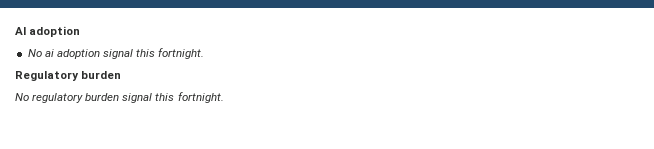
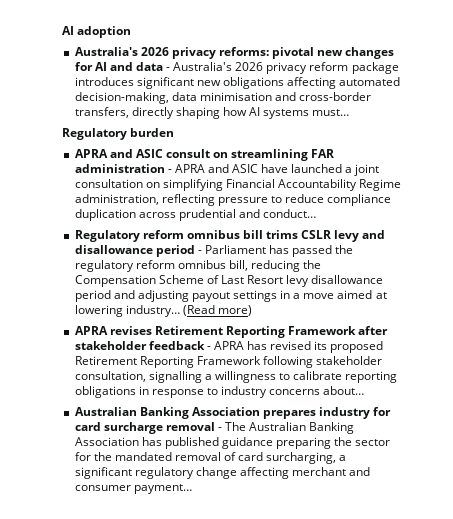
[27,48,205,59] [15,71,122,81] [15,92,224,103] No ai adoption signal this fortnight. // Regulatory burden // No regulatory burden signal this fortnight. -> [74,47,395,59] [74,62,399,74] [74,77,401,89] [74,92,372,104] [74,107,350,119] [62,128,175,140] [74,149,335,161] [74,164,380,176] [74,179,402,191] [74,194,392,206] [74,209,317,221] [74,230,386,242] [74,245,354,257] [74,260,322,272] [74,275,384,287] [74,290,387,302] [74,305,252,317] [74,326,389,338] [74,341,384,353] [74,356,383,368] [74,371,398,383] [74,386,365,398] [74,407,392,419] [74,422,355,434] [74,437,391,449] [74,452,347,464] [74,467,371,479] [74,484,192,494] Australia's 2026 privacy reforms: pivotal new changes for AI and data - Australia's 2026 privacy reform package introduces significant new obligations affecting automated decision-making, data minimisation and cross-border transfers, directly shaping how AI systems must… // Regulatory burden // APRA and ASIC consult on streamlining FAR administration - APRA and ASIC have launched a joint consultation on simplifying Financial Accountability Regime administration, reflecting pressure to reduce compliance duplication across prudential and conduct… // Regulatory reform omnibus bill trims CSLR levy and disallowance period - Parliament has passed the regulatory reform omnibus bill, reducing the Compensation Scheme of Last Resort levy disallowance period and adjusting payout settings in a move aimed at lowering industry… (Read more) // APRA revises Retirement Reporting Framework after stakeholder feedback - APRA has revised its proposed Retirement Reporting Framework following stakeholder consultation, signalling a willingness to calibrate reporting obligations in response to industry concerns about… // Australian Banking Association prepares industry for card surcharge removal - The Australian Banking Association has published guidance preparing the sector for the mandated removal of card surcharging, a significant regulatory change affecting merchant and consumer payment…

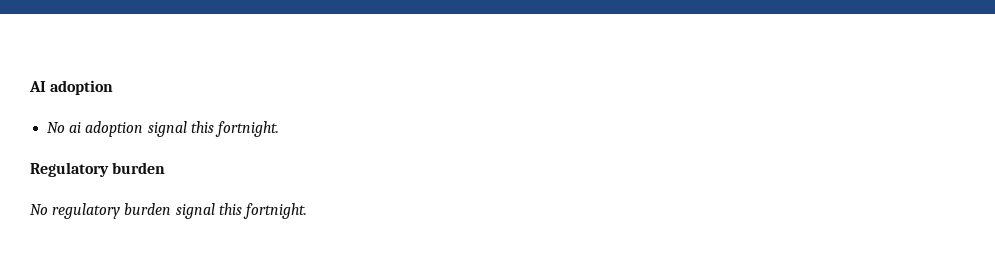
[74,47,395,59] [74,62,399,74] [74,77,401,89] [74,92,372,104] [74,107,350,119] [62,128,175,140] [74,149,335,161] [74,164,380,176] [74,179,402,191] [74,194,392,206] [74,209,317,221] [74,230,386,242] [74,245,354,257] [74,260,322,272] [74,275,384,287] [74,290,387,302] [74,305,252,317] [74,326,389,338] [74,341,384,353] [74,356,383,368] [74,371,398,383] [74,386,365,398] [74,407,392,419] [74,422,355,434] [74,437,391,449] [74,452,347,464] [74,467,371,479] [74,484,192,494] Australia's 2026 privacy reforms: pivotal new changes for AI and data - Australia's 2026 privacy reform package introduces significant new obligations affecting automated decision-making, data minimisation and cross-border transfers, directly shaping how AI systems must… // Regulatory burden // APRA and ASIC consult on streamlining FAR administration - APRA and ASIC have launched a joint consultation on simplifying Financial Accountability Regime administration, reflecting pressure to reduce compliance duplication across prudential and conduct… // Regulatory reform omnibus bill trims CSLR levy and disallowance period - Parliament has passed the regulatory reform omnibus bill, reducing the Compensation Scheme of Last Resort levy disallowance period and adjusting payout settings in a move aimed at lowering industry… (Read more) // APRA revises Retirement Reporting Framework after stakeholder feedback - APRA has revised its proposed Retirement Reporting Framework following stakeholder consultation, signalling a willingness to calibrate reporting obligations in response to industry concerns about… // Australian Banking Association prepares industry for card surcharge removal - The Australian Banking Association has published guidance preparing the sector for the mandated removal of card surcharging, a significant regulatory change affecting merchant and consumer payment… -> [47,121,279,137] [30,162,166,177] [30,203,307,219] No ai adoption signal this fortnight. // Regulatory burden // No regulatory burden signal this fortnight.

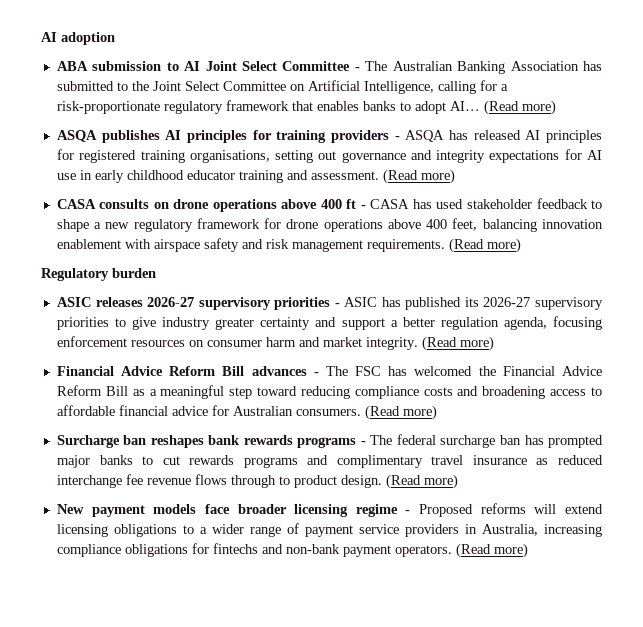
[47,121,279,137] [30,162,166,177] [30,203,307,219] No ai adoption signal this fortnight. // Regulatory burden // No regulatory burden signal this fortnight. -> [56,61,602,74] [56,80,508,94] [56,100,556,115] [56,130,603,143] [56,149,602,163] [56,169,455,184] [56,198,602,212] [56,218,603,232] [56,238,521,253] [41,268,156,281] [56,297,603,310] [56,316,602,330] [56,336,494,351] [56,366,603,376] [56,385,603,399] [56,405,437,420] [56,434,603,448] [56,455,603,468] [56,474,458,489] [56,503,603,517] [56,523,602,537] [56,543,528,558] ABA submission to AI Joint Select Committee - The Australian Banking Association has submitted to the Joint Select Committee on Artificial Intelligence, calling for a risk-proportionate regulatory framework that enables banks to adopt AI… (Read more) // ASQA publishes AI principles for training providers - ASQA has released AI principles for registered training organisations, setting out governance and integrity expectations for AI use in early childhood educator training and assessment. (Read more) // CASA consults on drone operations above 400 ft - CASA has used stakeholder feedback to shape a new regulatory framework for drone operations above 400 feet, balancing innovation enablement with airspace safety and risk management requirements. (Read more) // Regulatory burden // ASIC releases 2026-27 supervisory priorities - ASIC has published its 2026-27 supervisory priorities to give industry greater certainty and support a better regulation agenda, focusing enforcement resources on consumer harm and market integrity. (Read more) // Financial Advice Reform Bill advances - The FSC has welcomed the Financial Advice Reform Bill as a meaningful step toward reducing compliance costs and broadening access to affordable financial advice for Australian consumers. (Read more) // Surcharge ban reshapes bank rewards programs - The federal surcharge ban has prompted major banks to cut rewards programs and complimentary travel insurance as reduced interchange fee revenue flows through to product design. (Read more) // New payment models face broader licensing regime - Proposed reforms will extend licensing obligations to a wider range of payment service providers in Australia, increasing compliance obligations for fintechs and non-bank payment operators. (Read more)

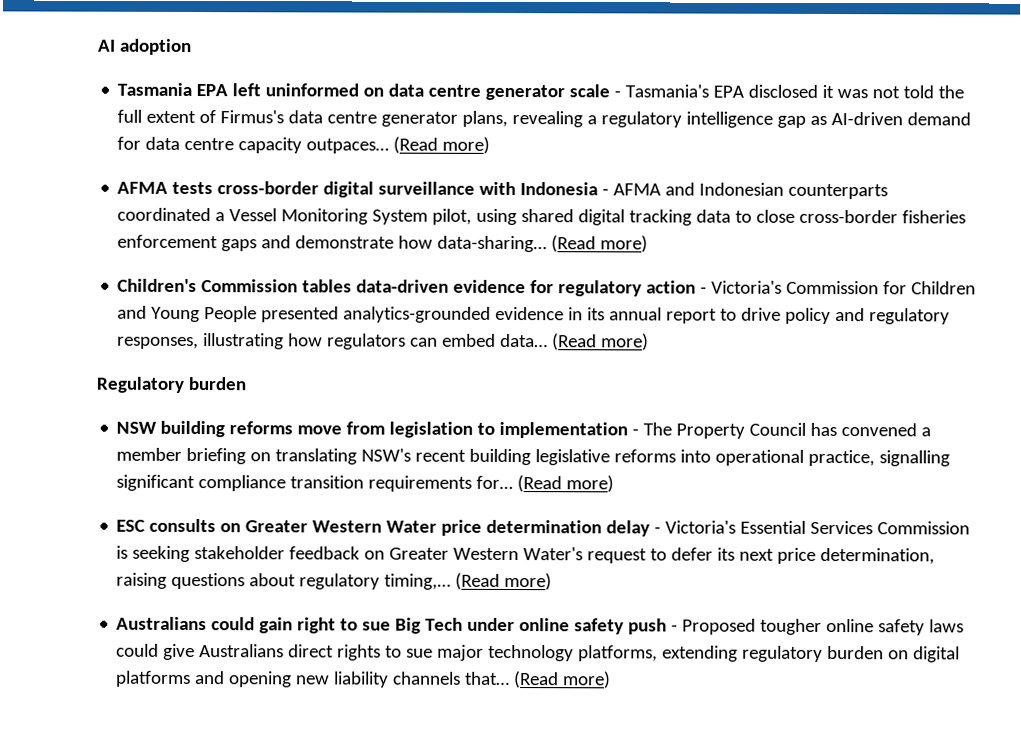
[56,61,602,74] [56,80,508,94] [56,100,556,115] [56,130,603,143] [56,149,602,163] [56,169,455,184] [56,198,602,212] [56,218,603,232] [56,238,521,253] [41,268,156,281] [56,297,603,310] [56,316,602,330] [56,336,494,351] [56,366,603,376] [56,385,603,399] [56,405,437,420] [56,434,603,448] [56,455,603,468] [56,474,458,489] [56,503,603,517] [56,523,602,537] [56,543,452,557] ABA submission to AI Joint Select Committee - The Australian Banking Association has submitted to the Joint Select Committee on Artificial Intelligence, calling for a risk-proportionate regulatory framework that enables banks to adopt AI… (Read more) // ASQA publishes AI principles for training providers - ASQA has released AI principles for registered training organisations, setting out governance and integrity expectations for AI use in early childhood educator training and assessment. (Read more) // CASA consults on drone operations above 400 ft - CASA has used stakeholder feedback to shape a new regulatory framework for drone operations above 400 feet, balancing innovation enablement with airspace safety and risk management requirements. (Read more) // Regulatory burden // ASIC releases 2026-27 supervisory priorities - ASIC has published its 2026-27 supervisory priorities to give industry greater certainty and support a better regulation agenda, focusing enforcement resources on consumer harm and market integrity. (Read more) // Financial Advice Reform Bill advances - The FSC has welcomed the Financial Advice Reform Bill as a meaningful step toward reducing compliance costs and broadening access to affordable financial advice for Australian consumers. (Read more) // Surcharge ban reshapes bank rewards programs - The federal surcharge ban has prompted major banks to cut rewards programs and complimentary travel insurance as reduced interchange fee revenue flows through to product design. (Read more) // New payment models face broader licensing regime - Proposed reforms will extend licensing obligations to a wider range of payment service providers in Australia, increasing compliance obligations for fintechs and non-bank payment operators. -> [117,82,965,101] [117,109,972,128] [117,136,491,154] [117,181,889,200] [117,207,967,226] [117,234,649,253] [117,278,977,297] [117,305,951,325] [117,333,650,351] [96,376,246,393] [116,420,932,439] [116,447,951,467] [116,474,615,493] [116,518,971,537] [116,545,936,565] [116,572,553,591] [116,616,965,636] [116,643,961,663] [116,670,511,688] Tasmania EPA left uninformed on data centre generator scale - Tasmania's EPA disclosed it was not told the full extent of Firmus's data centre generator plans, revealing a regulatory intelligence gap as AI-driven demand for data centre capacity outpaces… (Read more) // AFMA tests cross-border digital surveillance with Indonesia - AFMA and Indonesian counterparts coordinated a Vessel Monitoring System pilot, using shared digital tracking data to close cross-border fisheries enforcement gaps and demonstrate how data-sharing… (Read more) // Children's Commission tables data-driven evidence for regulatory action - Victoria's Commission for Children and Young People presented analytics-grounded evidence in its annual report to drive policy and regulatory responses, illustrating how regulators can embed data… (Read more) // Regulatory burden // NSW building reforms move from legislation to implementation - The Property Council has convened a member briefing on translating NSW's recent building legislative reforms into operational practice, signalling significant compliance transition requirements for… (Read more) // ESC consults on Greater Western Water price determination delay - Victoria's Essential Services Commission is seeking stakeholder feedback on Greater Western Water's request to defer its next price determination, raising questions about regulatory timing,… (Read more) // Australians could gain right to sue Big Tech under online safety push - Proposed tougher online safety laws could give Australians direct rights to sue major technology platforms, extending regulatory burden on digital platforms and opening new liability channels that…

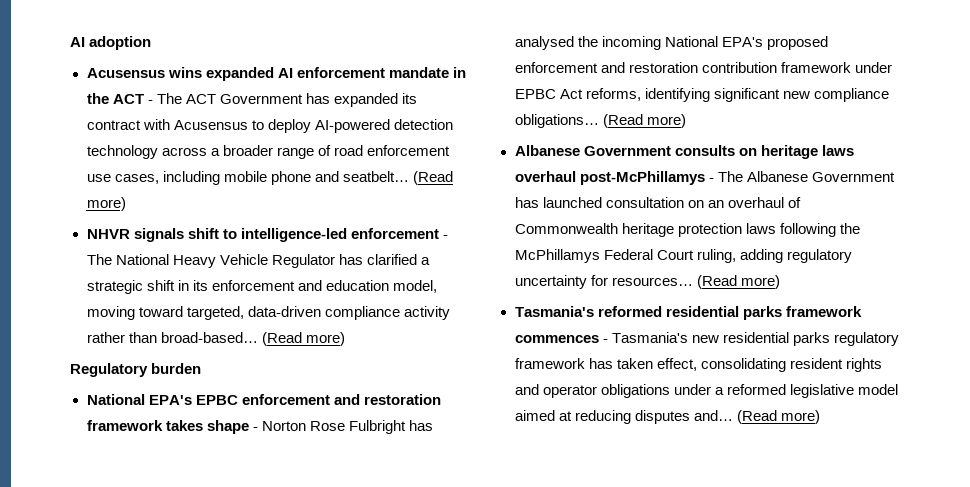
[117,82,965,101] [117,109,972,128] [117,136,491,154] [117,181,889,200] [117,207,967,226] [117,234,649,253] [117,278,977,297] [117,305,951,325] [117,333,650,351] [96,376,246,393] [116,420,932,439] [116,447,951,467] [116,474,615,493] [116,518,971,537] [116,545,936,565] [116,572,553,591] [116,616,965,636] [116,643,961,663] [116,670,511,688] Tasmania EPA left uninformed on data centre generator scale - Tasmania's EPA disclosed it was not told the full extent of Firmus's data centre generator plans, revealing a regulatory intelligence gap as AI-driven demand for data centre capacity outpaces… (Read more) // AFMA tests cross-border digital surveillance with Indonesia - AFMA and Indonesian counterparts coordinated a Vessel Monitoring System pilot, using shared digital tracking data to close cross-border fisheries enforcement gaps and demonstrate how data-sharing… (Read more) // Children's Commission tables data-driven evidence for regulatory action - Victoria's Commission for Children and Young People presented analytics-grounded evidence in its annual report to drive policy and regulatory responses, illustrating how regulators can embed data… (Read more) // Regulatory burden // NSW building reforms move from legislation to implementation - The Property Council has convened a member briefing on translating NSW's recent building legislative reforms into operational practice, signalling significant compliance transition requirements for… (Read more) // ESC consults on Greater Western Water price determination delay - Victoria's Essential Services Commission is seeking stakeholder feedback on Greater Western Water's request to defer its next price determination, raising questions about regulatory timing,… (Read more) // Australians could gain right to sue Big Tech under online safety push - Proposed tougher online safety laws could give Australians direct rights to sue major technology platforms, extending regulatory burden on digital platforms and opening new liability channels that… -> [86,67,466,81] [86,93,417,107] [86,119,453,133] [86,145,450,159] [86,171,453,185] [86,197,126,211] [86,228,448,242] [86,254,430,268] [86,280,437,294] [86,306,450,320] [86,332,345,346] [70,363,202,377] [86,394,441,405] [86,420,433,434] [514,36,828,50] [514,62,892,73] [514,88,889,102] [514,114,686,128] [514,145,854,159] [514,171,895,185] [514,197,801,208] [514,223,860,237] [514,249,852,263] [514,275,780,289] [514,306,862,320] [514,332,899,346] [514,358,882,372] [514,384,898,398] [514,410,733,424] Acusensus wins expanded AI enforcement mandate in the ACT - The ACT Government has expanded its contract with Acusensus to deploy AI-powered detection technology across a broader range of road enforcement use cases, including mobile phone and seatbelt… (Read more) // NHVR signals shift to intelligence-led enforcement - The National Heavy Vehicle Regulator has clarified a strategic shift in its enforcement and education model, moving toward targeted, data-driven compliance activity rather than broad-based… (Read more) // Regulatory burden // National EPA's EPBC enforcement and restoration framework takes shape - Norton Rose Fulbright has analysed the incoming National EPA's proposed enforcement and restoration contribution framework under EPBC Act reforms, identifying significant new compliance obligations… (Read more) // Albanese Government consults on heritage laws overhaul post-McPhillamys - The Albanese Government has launched consultation on an overhaul of Commonwealth heritage protection laws following the McPhillamys Federal Court ruling, adding regulatory uncertainty for resources… (Read more) // Tasmania's reformed residential parks framework commences - Tasmania's new residential parks regulatory framework has taken effect, consolidating resident rights and operator obligations under a reformed legislative model aimed at reducing disputes and…

